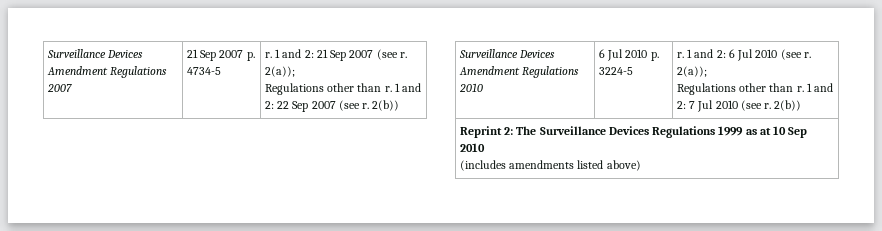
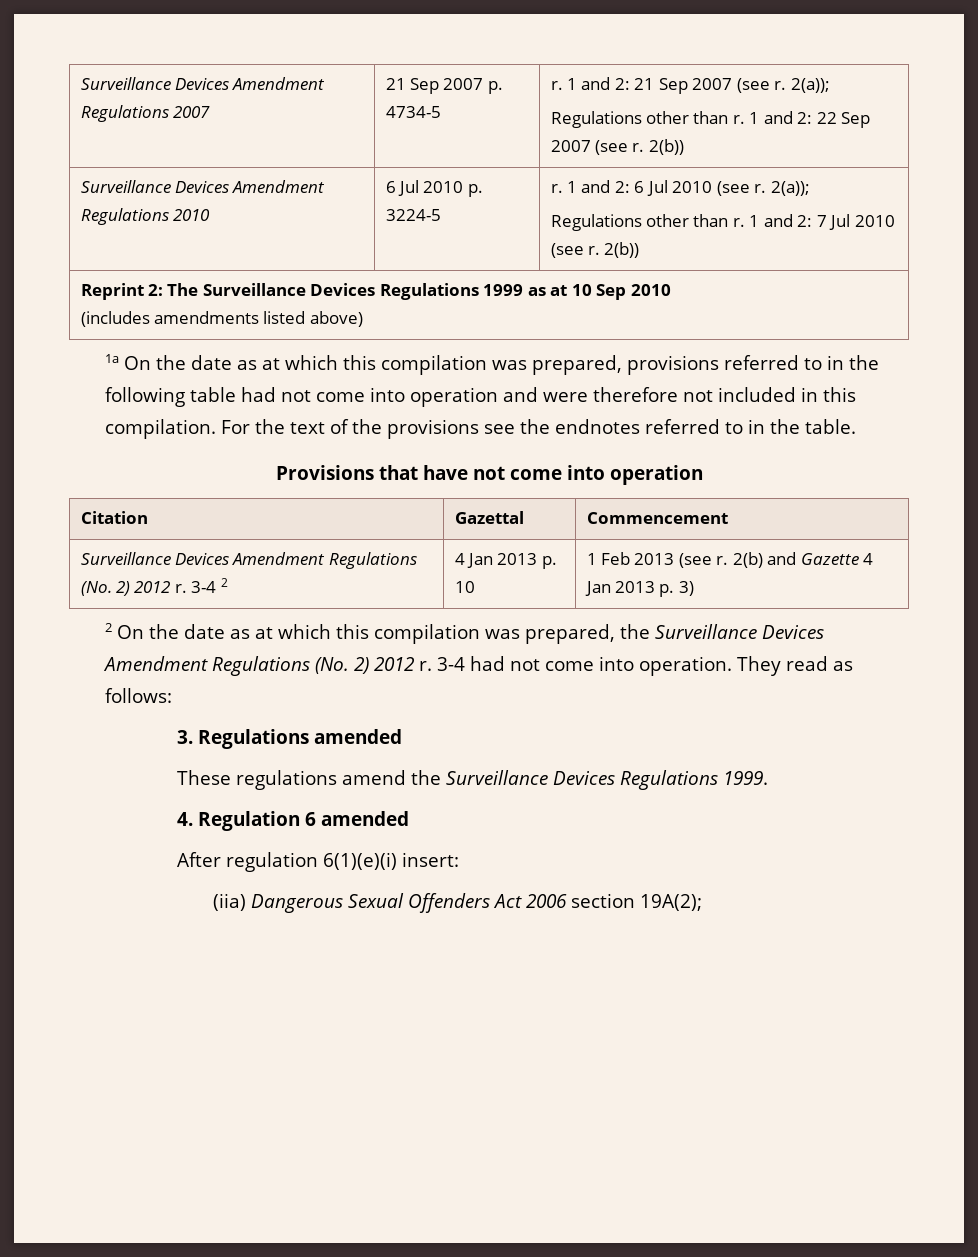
(641, 165) none -> [105,354,880,375] [105,387,857,407] [105,419,857,439] [275,465,703,485] [80,511,148,524] [454,511,524,524] [586,512,728,524] [80,552,417,569] [80,578,228,596] [454,553,557,569] [454,581,475,593] [586,552,874,568] [584,581,694,597] [105,623,825,644] [103,656,854,676] [105,688,173,703] [177,729,403,749] [177,770,769,790] [177,811,410,831] [177,852,460,872] [213,893,703,913] // 1a On the date as at which this compilation was prepared, provisions referred to in the following table had not come into operation and were therefore not included in this compilation. For the text of the provisions see the endnotes referred to in the table. // Provisions that have not come into operation // Citation | Gazettal | Commencement // Surveillance Devices Amendment Regulations (No. 2) 2012 r. 3-4 2 | 4 Jan 2013 p. 10 | 1 Feb 2013 (see r. 2(b) and Gazette 4 Jan 2013 p. 3) // 2 On the date as at which this compilation was prepared, the Surveillance Devices Amendment Regulations (No. 2) 2012 r. 3-4 had not come into operation. They read as follows: // 3. Regulations amended // These regulations amend the Surveillance Devices Regulations 1999. // 4. Regulation 6 amended // After regulation 6(1)(e)(i) insert: // (iia) Dangerous Sexual Offenders Act 2006 section 19A(2);

